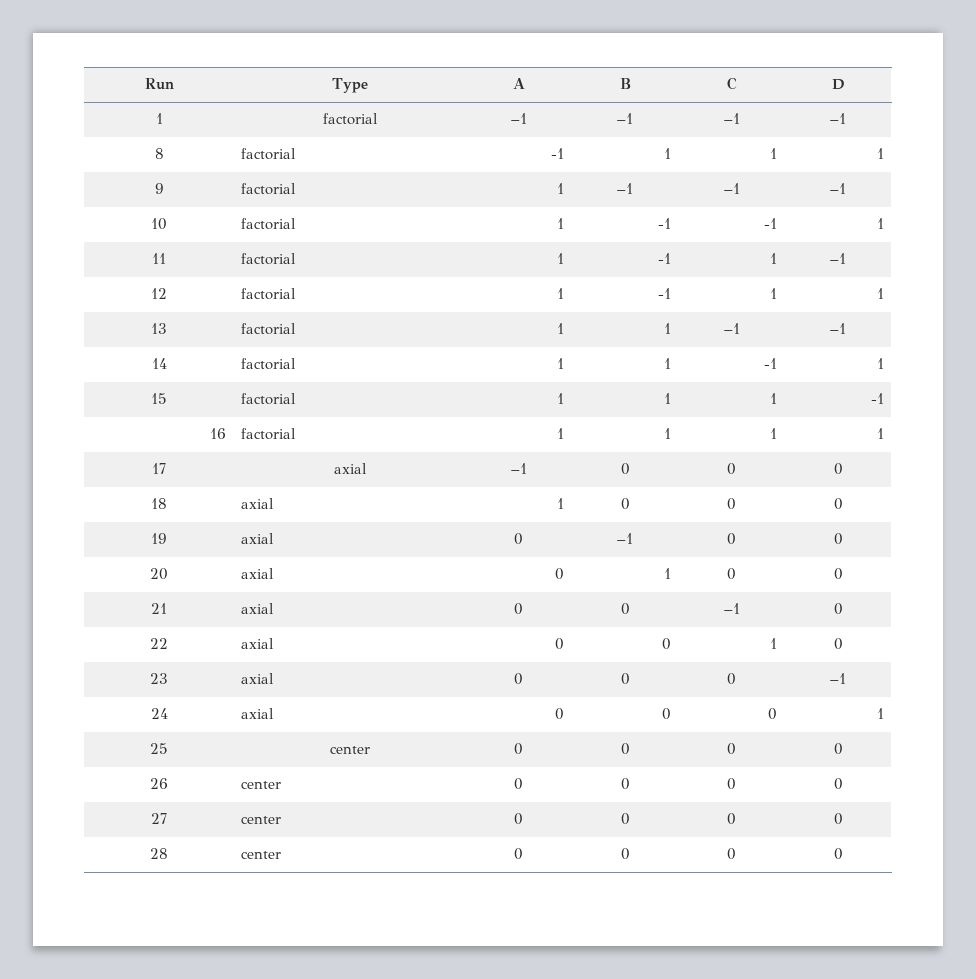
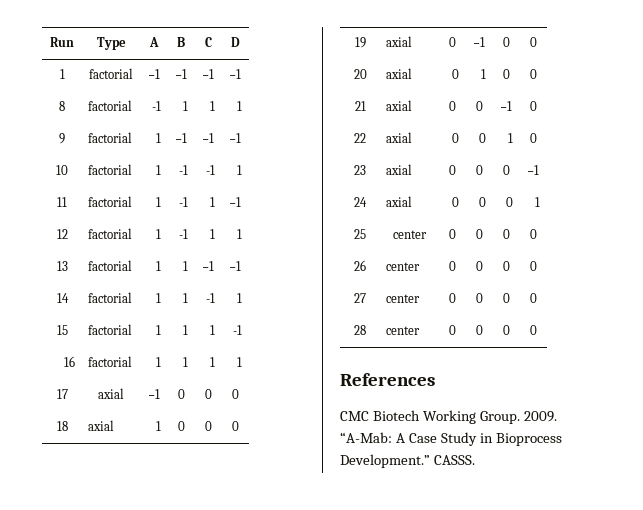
(843, 854) none -> [340,373,435,386] [340,410,557,424] [340,432,562,446] [340,454,475,468] // References // CMC Biotech Working Group. 2009. “A-Mab: A Case Study in Bioprocess Development.” CASSS.

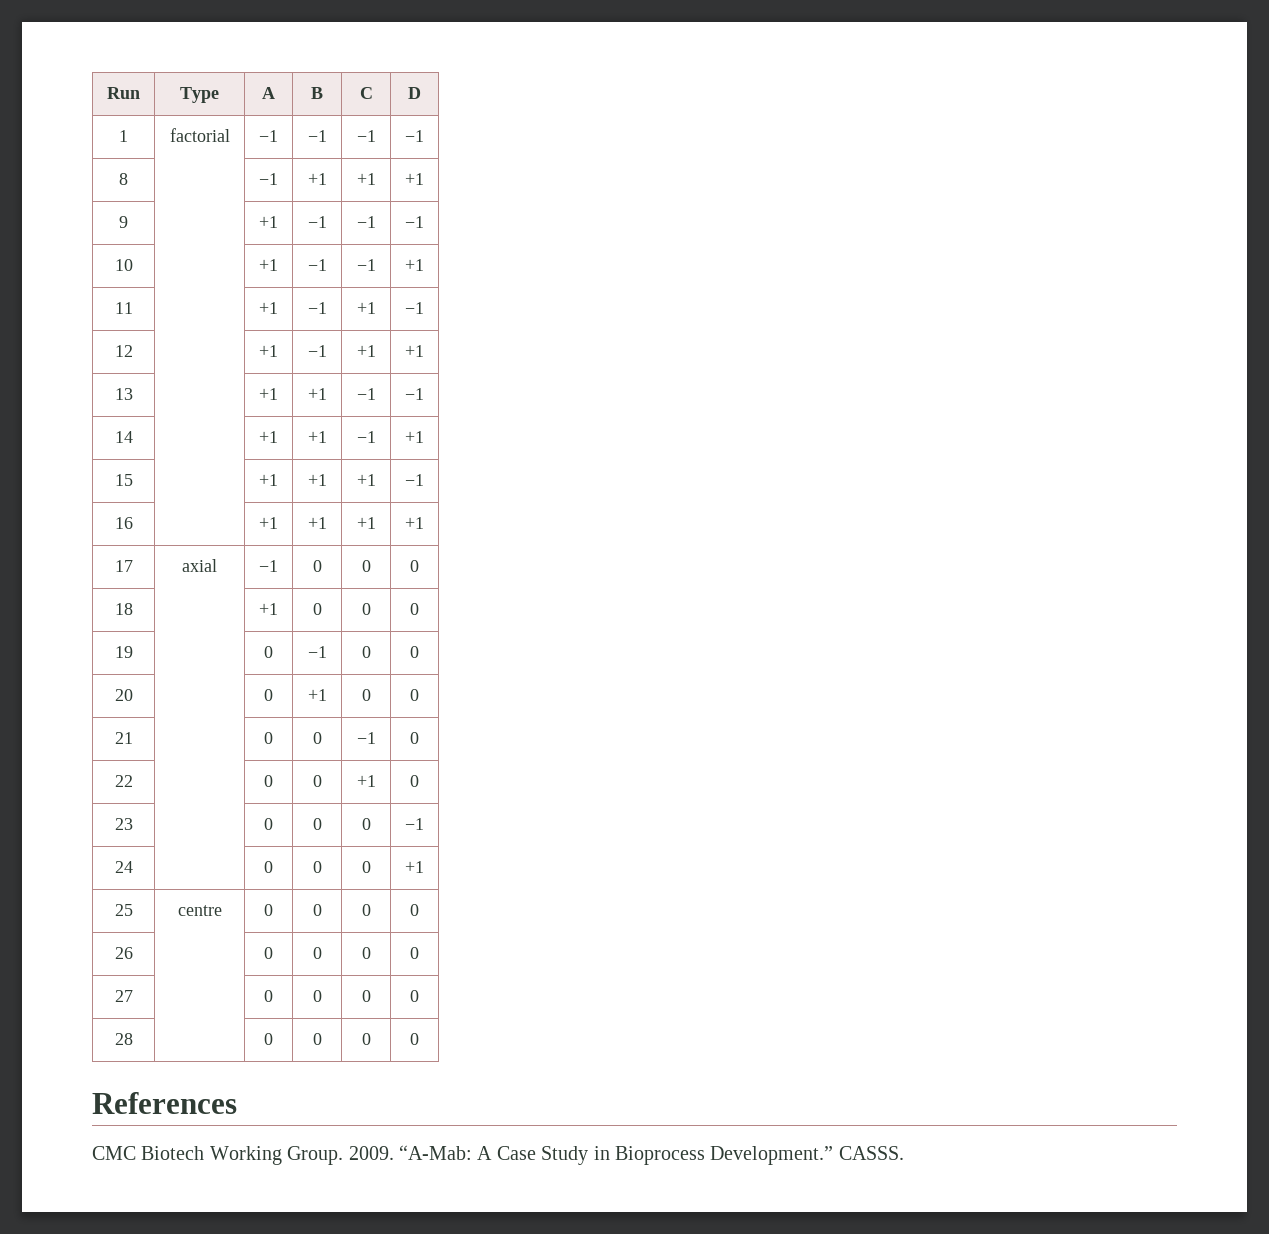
[88,100,133,111] [151,101,161,111] [182,101,188,111] [209,101,215,111] [236,101,242,111] factorial | -1 | 1 | 1 | 1 -> [259,173,278,185] [307,173,327,185] [356,173,376,185] [405,173,424,185] | −1 | +1 | +1 | +1
[88,132,133,143] [155,133,161,143] factorial | 1 -> [259,216,278,228] | +1
[88,164,133,175] [155,165,161,175] [178,165,188,175] [205,165,215,175] [236,165,242,175] factorial | 1 | -1 | -1 | 1 -> [259,259,278,271] [307,259,327,271] [356,259,376,271] [405,259,424,271] | +1 | −1 | −1 | +1
[88,196,133,207] [155,197,161,207] [178,197,188,207] [209,197,215,207] factorial | 1 | -1 | 1 -> [259,302,278,314] [307,302,327,314] [356,302,376,314] | +1 | −1 | +1
[88,228,133,239] [155,229,161,239] [178,229,188,239] [209,229,215,239] [236,229,242,239] factorial | 1 | -1 | 1 | 1 -> [259,345,278,357] [307,345,327,357] [356,345,376,357] [405,345,424,357] | +1 | −1 | +1 | +1
[88,260,133,271] [155,261,161,271] [182,261,188,271] factorial | 1 | 1 -> [259,388,278,400] [307,388,327,400] | +1 | +1
[88,292,133,303] [155,293,161,303] [182,293,188,303] [205,293,215,303] [236,293,242,303] factorial | 1 | 1 | -1 | 1 -> [259,431,278,443] [307,431,327,443] [356,431,376,443] [405,431,424,443] | +1 | +1 | −1 | +1
[88,324,133,335] [155,325,161,335] [182,325,188,335] [209,325,215,335] [232,325,242,335] [63,356,75,367] [88,356,133,367] [155,357,161,367] [182,357,188,367] [209,357,215,367] [236,357,242,367] factorial | 1 | 1 | 1 | -1 // 16 | factorial | 1 | 1 | 1 | 1 -> [259,474,278,486] [307,474,327,486] [356,474,376,486] [405,474,424,486] [114,517,133,529] [259,517,278,529] [307,517,327,529] [356,517,376,529] [405,517,424,529] | +1 | +1 | +1 | −1 // 16 | | +1 | +1 | +1 | +1
[88,420,115,431] [155,421,161,431] axial | 1 -> [259,603,278,615] | +1
[386,36,413,47] axial -> (133, 652) none
[386,68,413,79] [451,69,459,79] [480,69,486,79] axial | 0 | 1 -> [264,689,273,701] [307,689,327,701] | 0 | +1
[386,100,413,111] axial -> (133, 738) none
[386,132,413,143] [451,133,459,143] [478,133,486,143] [507,133,513,143] axial | 0 | 0 | 1 -> [264,775,273,787] [312,775,322,787] [356,775,376,787] | 0 | 0 | +1
[386,164,413,175] axial -> (133, 824) none
[386,196,413,207] [451,197,459,207] [478,197,486,207] [505,197,513,207] [534,197,540,207] axial | 0 | 0 | 0 | 1 -> [264,861,273,873] [312,861,322,873] [361,861,371,873] [405,861,424,873] | 0 | 0 | 0 | +1
[392,230,427,239] center -> [177,905,222,916] centre
[386,262,421,271] center -> (133, 953) none
[386,294,421,303] center -> (133, 996) none
[386,326,421,335] center -> (133, 1039) none

